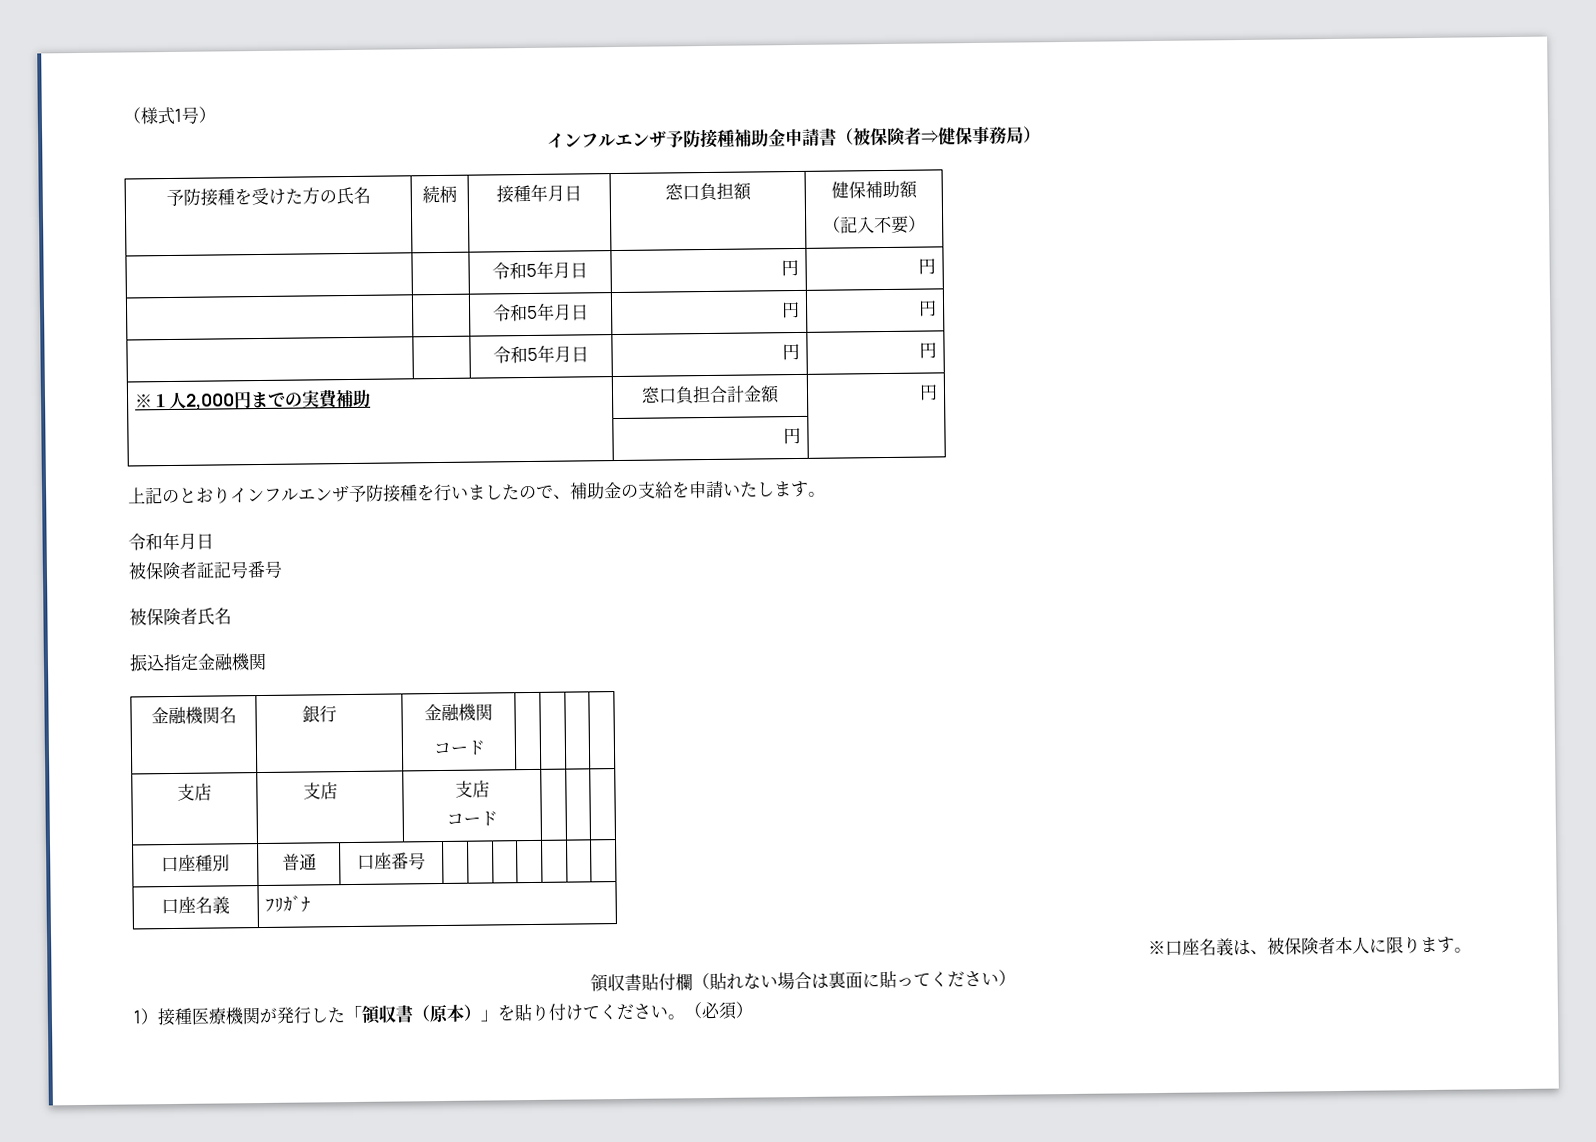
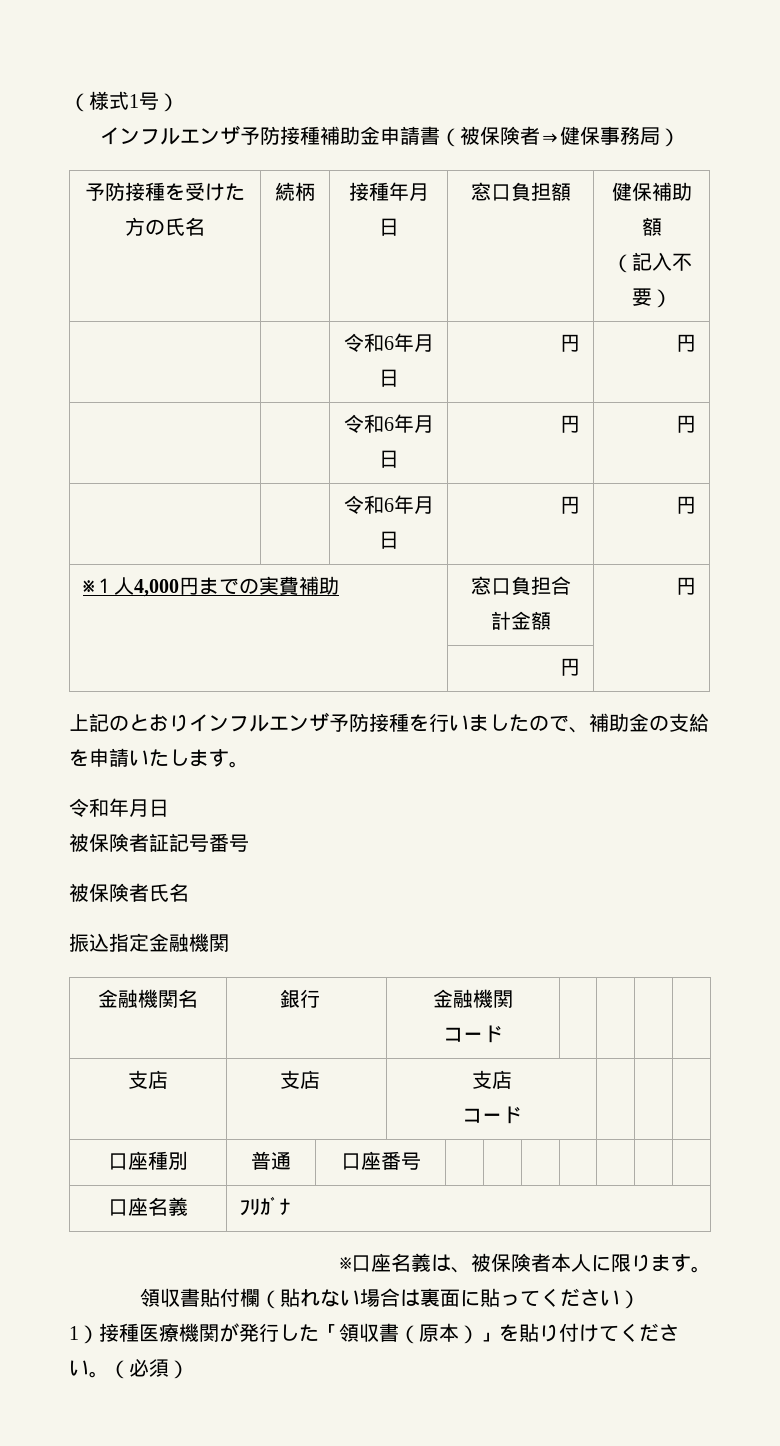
[526,260,588,279] [780,259,799,277] [917,258,936,275] [493,302,589,322] [780,301,800,319] [917,300,937,317] [493,346,538,364] 5年月日 | 円 | 円 // | | 令和5年月日 | 円 | 円 // | | 令和5 -> [383,333,434,352] [378,369,399,387] [560,334,581,352] [676,334,697,352] [343,414,434,433] [378,450,399,468] [560,415,581,433] [676,415,697,433] [343,495,394,514] 6年月日 | 円 | 円 // | | 令和6年月日 | 円 | 円 // | | 令和6
[185,393,236,410] 2,000 -> [133,579,179,597] 4,000

